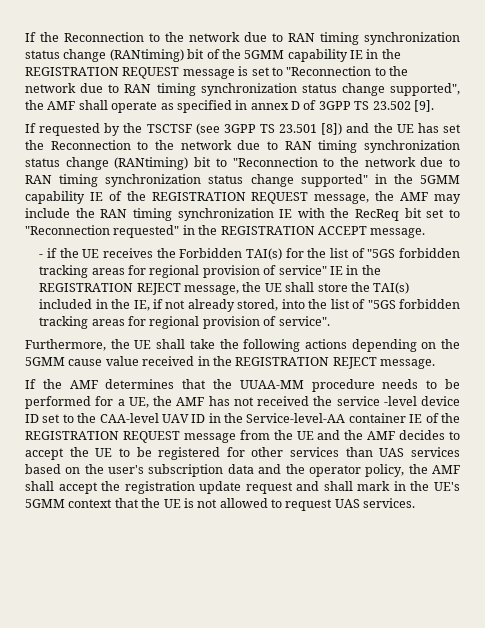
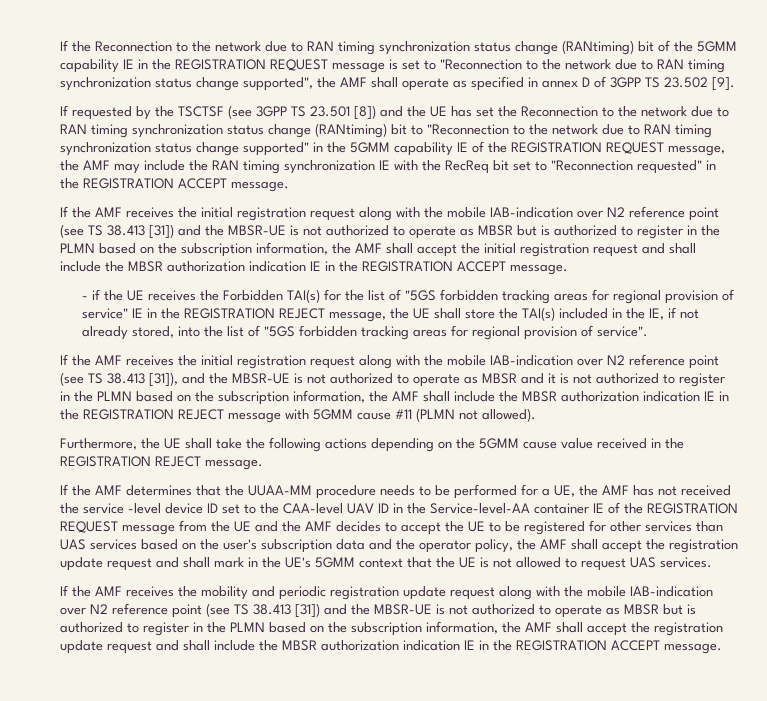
(426, 233) none -> [60,206,719,221] [60,224,720,239] [60,242,696,257] [60,261,568,275] // If the AMF receives the initial registration request along with the mobile IAB-indication over N2 reference point (see TS 38.413 [31]) and the MBSR-UE is not authorized to operate as MBSR but is authorized to register in the PLMN based on the subscription information, the AMF shall accept the initial registration request and shall include the MBSR authorization indication IE in the REGISTRATION ACCEPT message.
(330, 321) none -> [60,354,719,369] [60,372,725,387] [60,390,729,405] [60,408,536,423] // If the AMF receives the initial registration request along with the mobile IAB-indication over N2 reference point (see TS 38.413 [31]), and the MBSR-UE is not authorized to operate as MBSR and it is not authorized to register in the PLMN based on the subscription information, the AMF shall include the MBSR authorization indication IE in the REGISTRATION REJECT message with 5GMM cause #11 (PLMN not allowed).
(416, 503) none -> [60,585,713,600] [60,603,696,618] [60,621,723,636] [60,640,722,654] // If the AMF receives the mobility and periodic registration update request along with the mobile IAB-indication over N2 reference point (see TS 38.413 [31]) and the MBSR-UE is not authorized to operate as MBSR but is authorized to register in the PLMN based on the subscription information, the AMF shall accept the registration update request and shall include the MBSR authorization indication IE in the REGISTRATION ACCEPT message.

